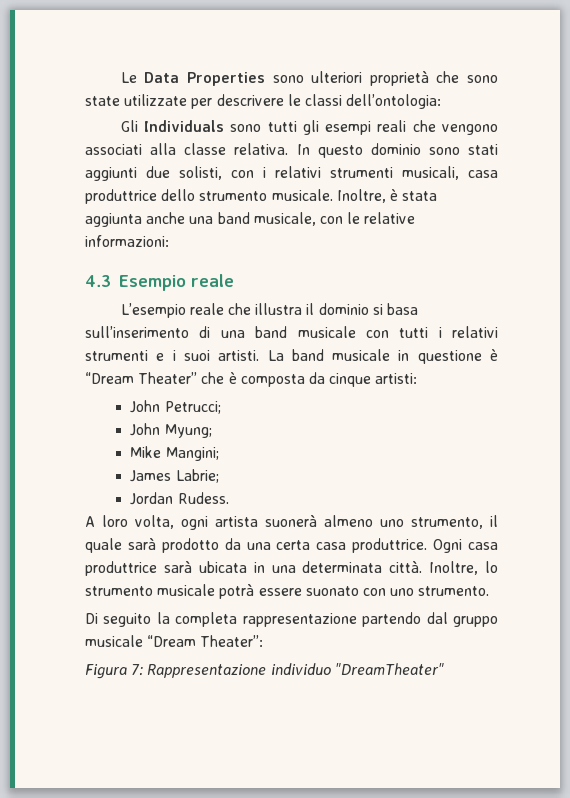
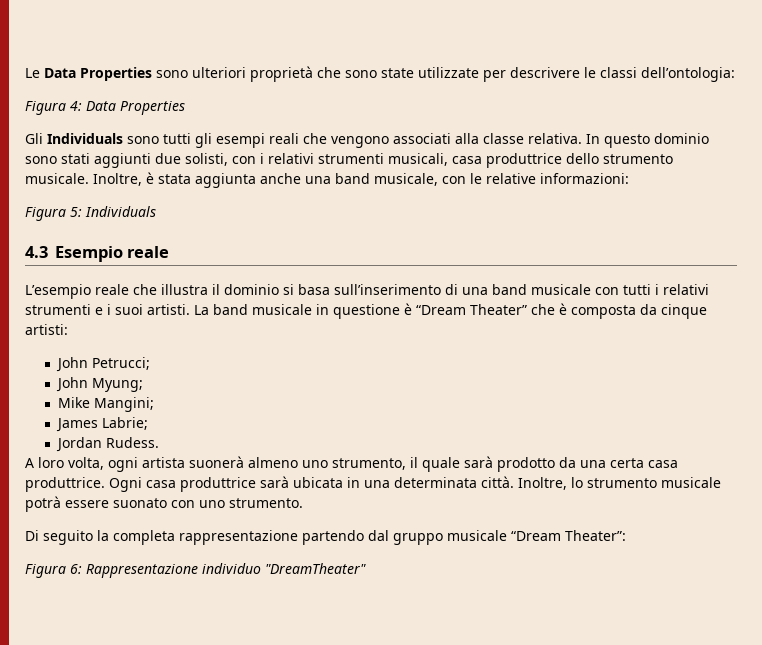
(442, 101) none -> [25,101,185,115] // Figura 4: Data Properties
(169, 241) none -> [25,206,156,221] // Figura 5: Individuals
[131,664,144,676] 7: -> [70,564,82,574] 6:

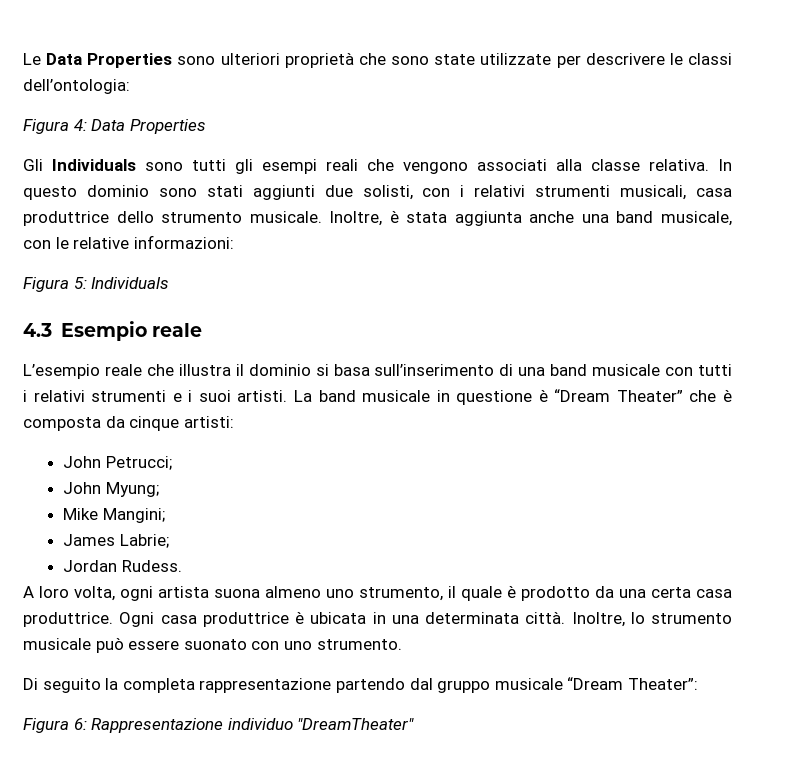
[189,456,244,468] suonerà -> [214,589,260,598] suona
[464,456,493,468] sarà -> [507,585,516,598] è
[260,476,289,488] sarà -> [295,611,304,624] è
[25,496,61,512] potrà -> [95,637,124,653] può

